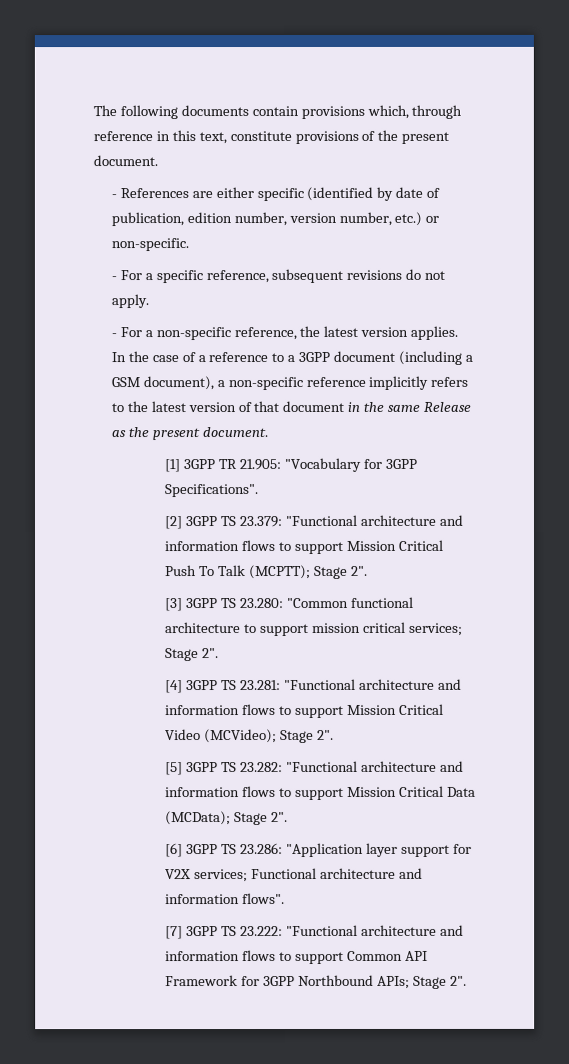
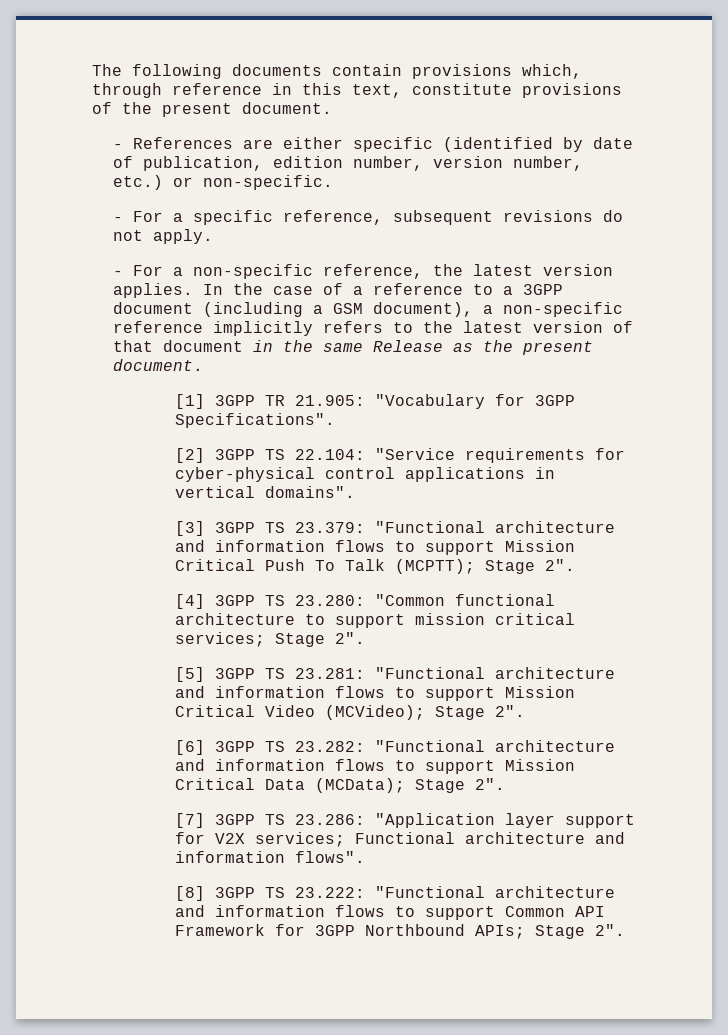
(237, 521) none -> [295,448,626,463] [175,467,556,482] [175,486,356,498] [175,521,286,536] 22.104: "Service requirements for cyber-physical control applications in vertical domains". // [3] 3GPP TS
[165,598,184,612] [3] -> [175,594,206,609] [4]
[165,680,184,694] [4] -> [175,667,206,682] [5]
[165,762,184,776] [5] -> [175,740,206,755] [6]
[165,843,184,858] [6] -> [175,813,206,828] [7]
[165,926,184,940] [7] -> [175,886,206,901] [8]

